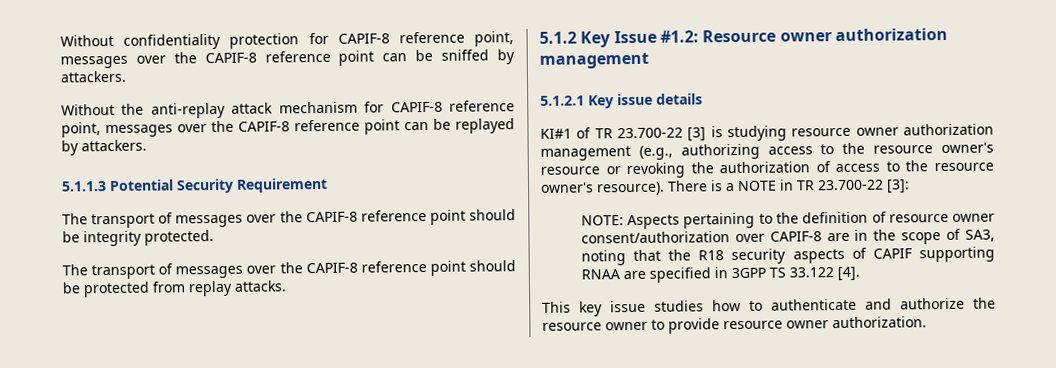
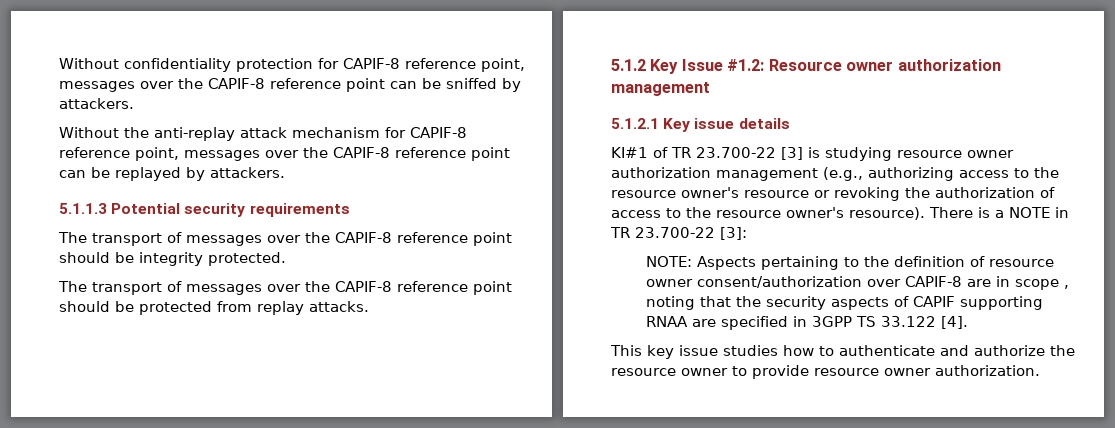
[176,177,328,194] Security Requirement -> [184,203,350,217] security requirements
[873,228,995,245] the scope of SA3, -> [1015,279,1070,290] scope ,
[698,250,725,261] R18 -> (762, 301) none

